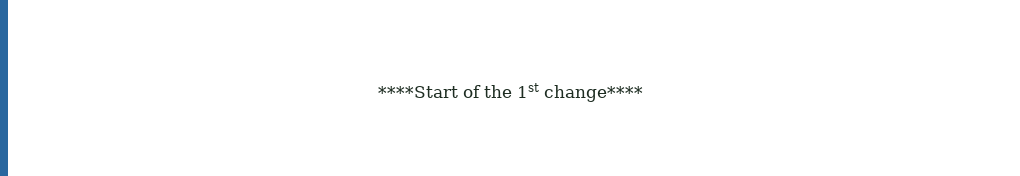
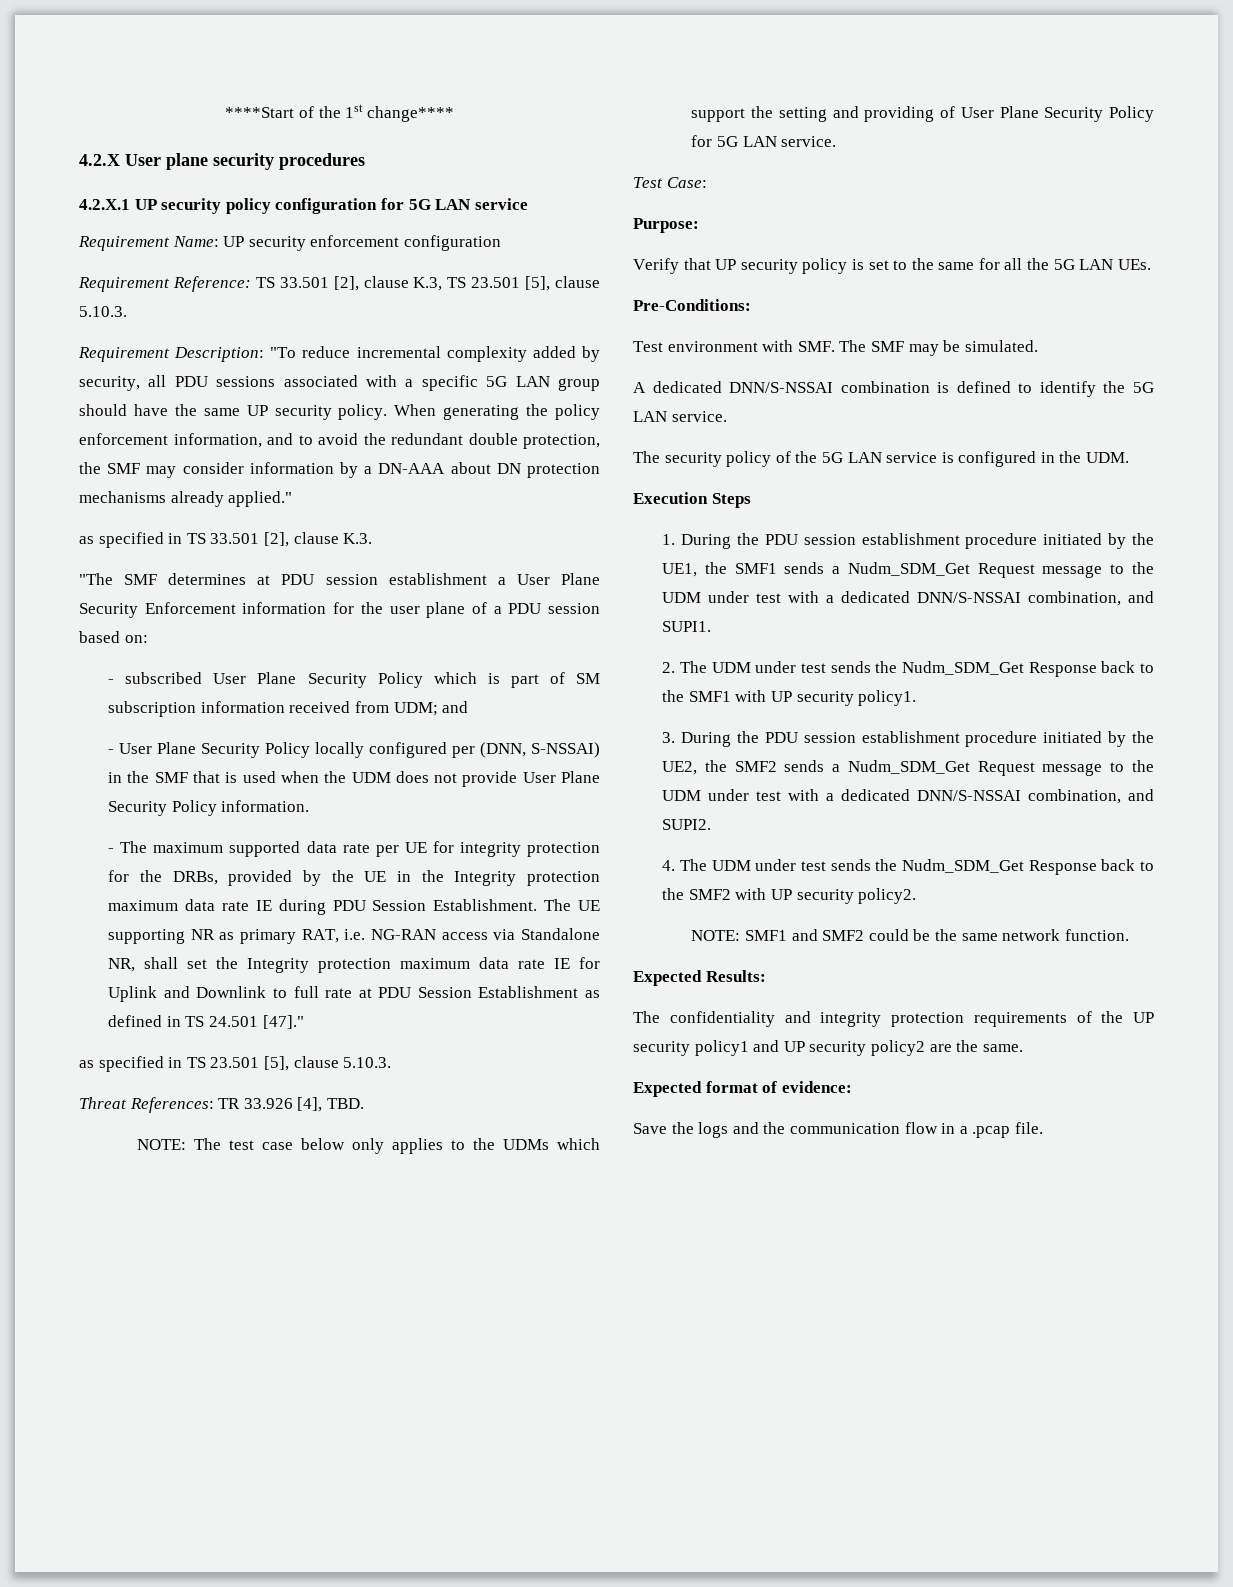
(643, 93) none -> [79,153,365,170] [79,198,528,214] [78,235,501,251] [78,276,600,292] [79,306,127,317] [78,346,601,362] [79,375,600,391] [79,404,600,420] [79,433,600,449] [79,462,600,478] [79,491,293,507] [79,532,373,548] [79,573,600,585] [79,602,600,618] [79,631,148,643] [108,672,600,688] [108,701,469,717] [108,742,600,758] [108,771,600,787] [108,800,310,816] [108,841,600,857] [108,870,600,886] [108,899,600,915] [108,928,600,944] [108,957,600,973] [108,986,600,1002] [108,1015,304,1029] [79,1056,392,1072] [79,1097,364,1113] [137,1138,600,1154] [691,106,1154,122] [691,135,837,147] [633,177,707,188] [633,218,699,233] [633,258,1151,274] [633,299,751,311] [633,340,1038,356] [633,381,1154,397] [633,411,727,422] [633,451,1130,467] [633,492,751,508] [662,533,1154,549] [662,562,1154,578] [662,591,1154,606] [662,621,712,632] [662,661,1154,677] [662,690,917,706] [662,731,1154,747] [662,760,1154,776] [662,789,1154,804] [662,819,712,830] [662,859,1154,875] [662,888,917,904] [691,929,1129,941] [633,970,766,986] [633,1011,1154,1027] [633,1040,1023,1056] [633,1081,852,1097] [633,1122,1043,1138] // 4.2.X User plane security procedures // 4.2.X.1 UP security policy configuration for 5G LAN service // Requirement Name: UP security enforcement configuration // Requirement Reference: TS 33.501 [2], clause K.3, TS 23.501 [5], clause 5.10.3. // Requirement Description: "To reduce incremental complexity added by security, all PDU sessions associated with a specific 5G LAN group should have the same UP security policy. When generating the policy enforcement information, and to avoid the redundant double protection, the SMF may consider information by a DN-AAA about DN protection mechanisms already applied." // as specified in TS 33.501 [2], clause K.3. // "The SMF determines at PDU session establishment a User Plane Security Enforcement information for the user plane of a PDU session based on: // - subscribed User Plane Security Policy which is part of SM subscription information received from UDM; and // - User Plane Security Policy locally configured per (DNN, S-NSSAI) in the SMF that is used when the UDM does not provide User Plane Security Policy information. // - The maximum supported data rate per UE for integrity protection for the DRBs, provided by the UE in the Integrity protection maximum data rate IE during PDU Session Establishment. The UE supporting NR as primary RAT, i.e. NG-RAN access via Standalone NR, shall set the Integrity protection maximum data rate IE for Uplink and Downlink to full rate at PDU Session Establishment as defined in TS 24.501 [47]." // as specified in TS 23.501 [5], clause 5.10.3. // Threat References: TR 33.926 [4], TBD. // NOTE: The test case below only applies to the UDMs which support the setting and providing of User Plane Security Policy for 5G LAN service. // Test Case: // Purpose: // Verify that UP security policy is set to the same for all the 5G LAN UEs. // Pre-Conditions: // Test environment with SMF. The SMF may be simulated. // A dedicated DNN/S-NSSAI combination is defined to identify the 5G LAN service. // The security policy of the 5G LAN service is configured in the UDM. // Execution Steps // 1. During the PDU session establishment procedure initiated by the UE1, the SMF1 sends a Nudm_SDM_Get Request message to the UDM under test with a dedicated DNN/S-NSSAI combination, and SUPI1. // 2. The UDM under test sends the Nudm_SDM_Get Response back to the SMF1 with UP security policy1. // 3. During the PDU session establishment procedure initiated by the UE2, the SMF2 sends a Nudm_SDM_Get Request message to the UDM under test with a dedicated DNN/S-NSSAI combination, and SUPI2. // 4. The UDM under test sends the Nudm_SDM_Get Response back to the SMF2 with UP security policy2. // NOTE: SMF1 and SMF2 could be the same network function. // Expected Results: // The confidentiality and integrity protection requirements of the UP security policy1 and UP security policy2 are the same. // Expected format of evidence: // Save the logs and the communication flow in a .pcap file.

